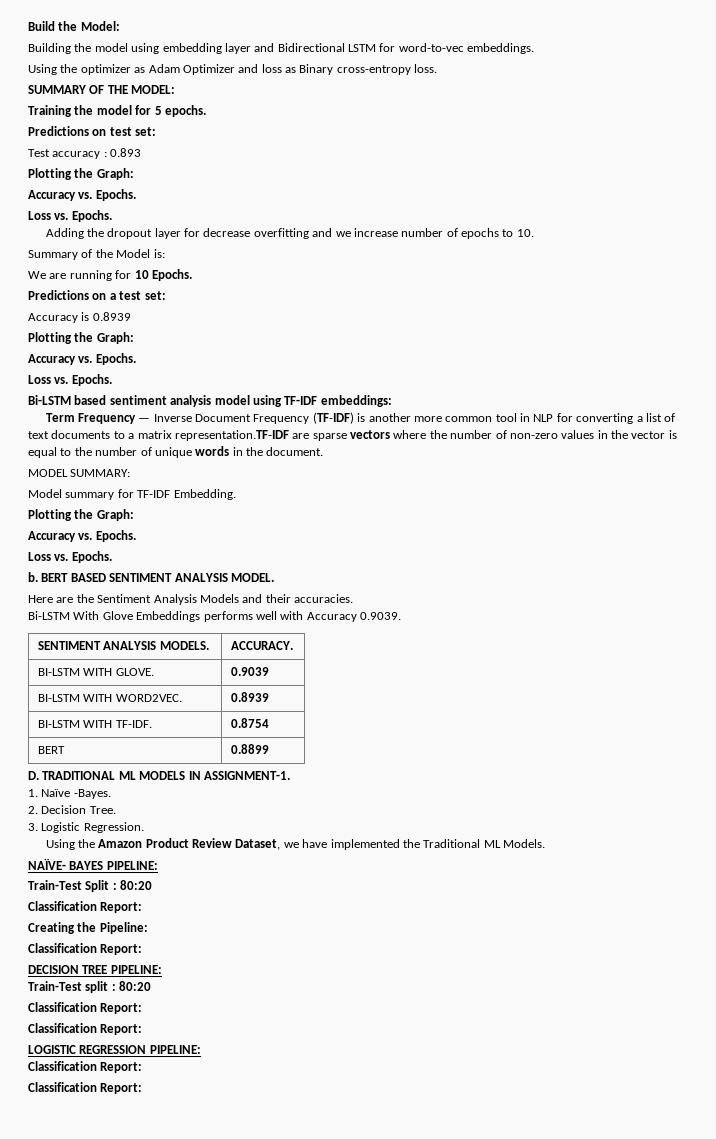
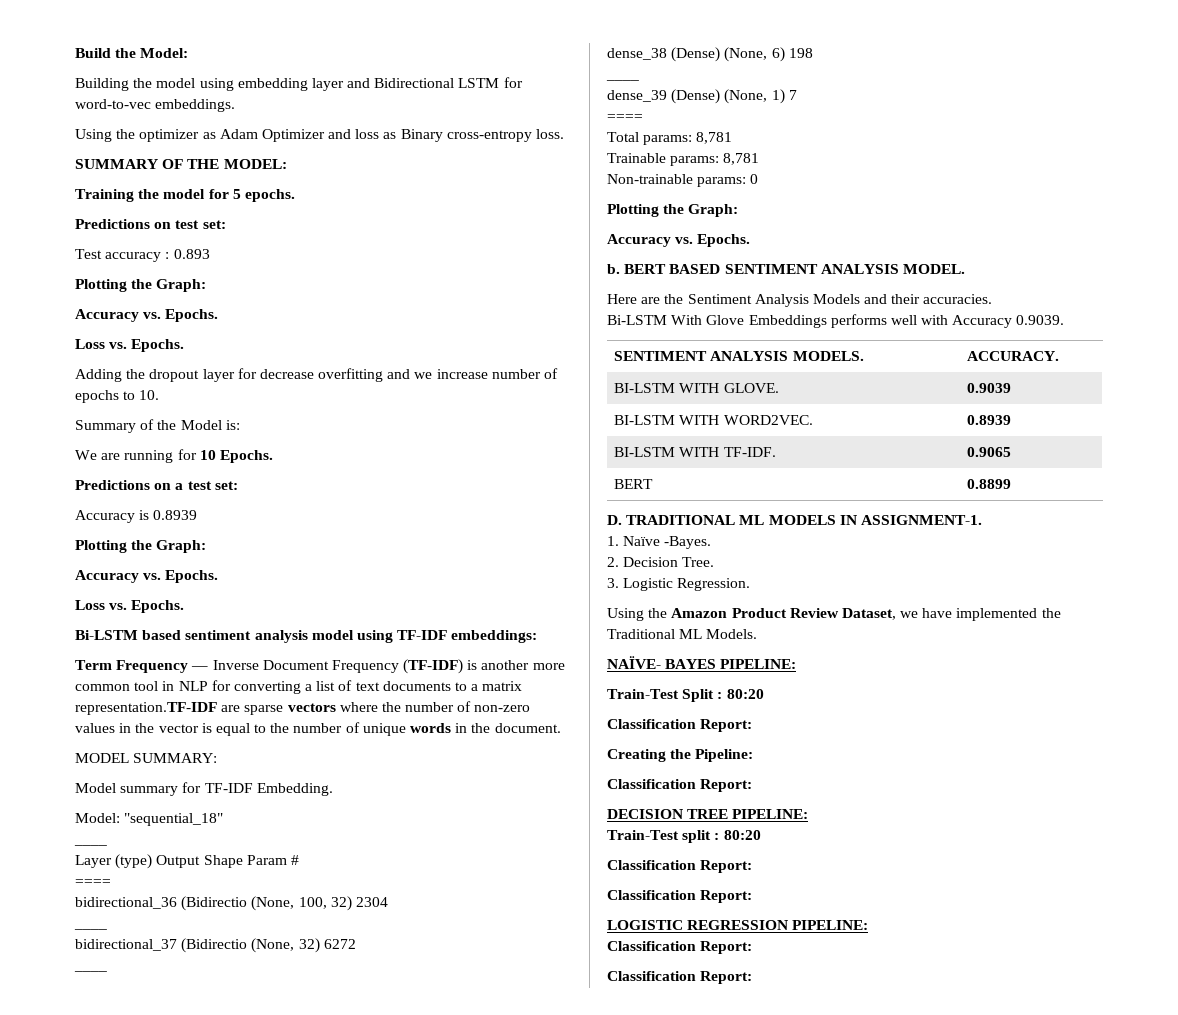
[28,509,134,521] [28,530,136,542] [28,551,112,563] // Plotting the Graph: // Accuracy vs. Epochs. // Loss vs. Epochs. -> [75,813,224,826] [74,844,107,846] [75,854,299,869] [75,879,111,886] [75,896,388,911] [74,928,107,930] [75,938,356,953] [74,970,107,972] [607,47,813,62] [606,79,639,81] [607,89,797,104] [607,114,643,121] [607,132,733,145] [607,153,760,166] [607,174,759,187] [607,204,739,217] [607,234,751,247] // Model: "sequential_18" // ____ // Layer (type) Output Shape Param # // ==== // bidirectional_36 (Bidirectio (None, 100, 32) 2304 // ____ // bidirectional_37 (Bidirectio (None, 32) 6272 // ____ // dense_38 (Dense) (None, 6) 198 // ____ // dense_39 (Dense) (None, 1) 7 // ==== // Total params: 8,781 // Trainable params: 8,781 // Non-trainable params: 0 // Plotting the Graph: // Accuracy vs. Epochs.
[230,718,269,728] 0.8754 -> [967,447,1012,457] 0.9065

